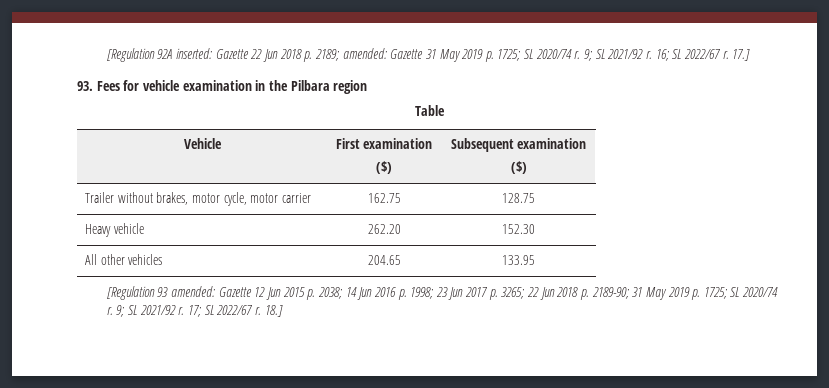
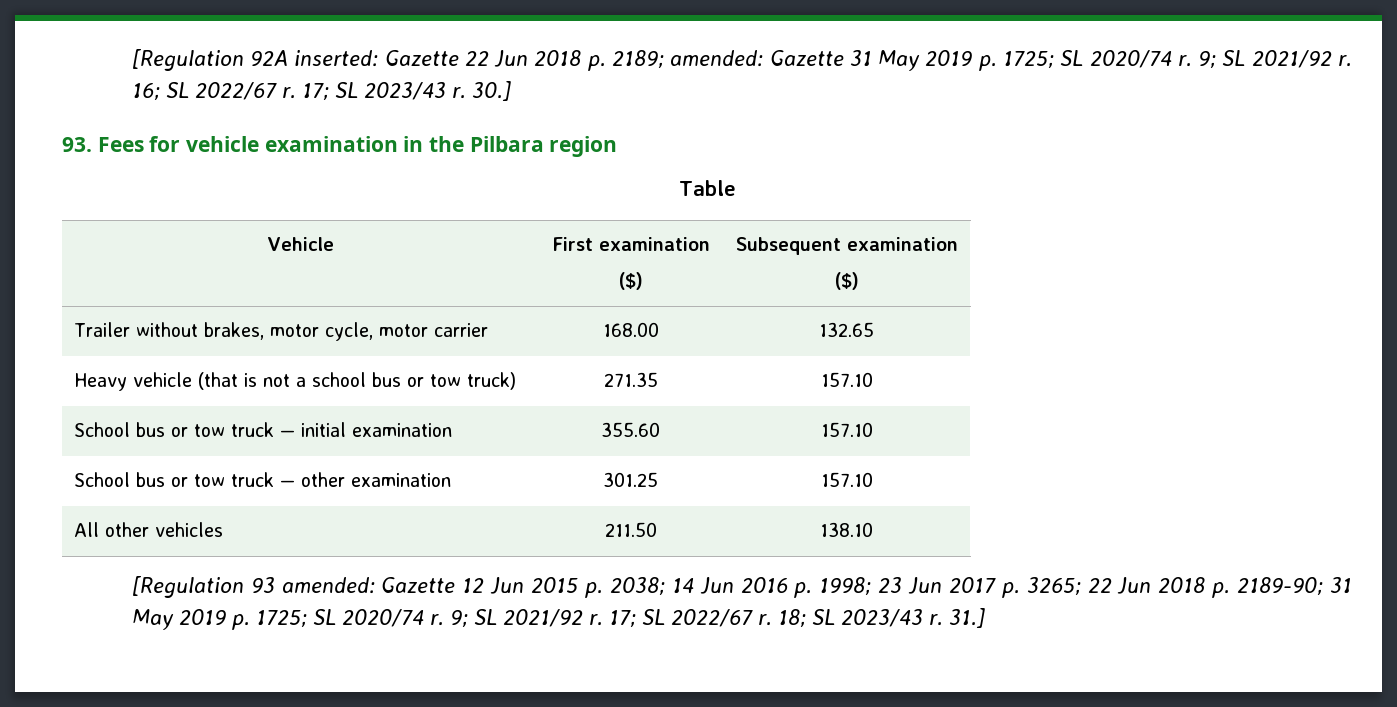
[732,49,751,61] 17.] -> [301,81,511,101] 17; SL 2023/43 r. 30.]
[367,193,401,203] [502,193,535,203] 162.75 | 128.75 -> [602,322,659,337] [819,322,874,337] 168.00 | 132.65
[367,224,401,234] [502,224,535,234] | 262.20 | 152.30 -> [197,372,516,390] [603,372,658,387] [820,372,873,387] [73,422,452,437] [601,422,660,437] [820,422,873,437] [73,472,451,487] [603,472,658,487] [820,472,873,487] (that is not a school bus or tow truck) | 271.35 | 157.10 // School bus or tow truck — initial examination | 355.60 | 157.10 // School bus or tow truck — other examination | 301.25 | 157.10
[367,255,401,265] [502,255,535,265] 204.65 | 133.95 -> [604,522,657,537] [820,522,873,537] 211.50 | 138.10
[264,305,283,317] 18.] -> [777,608,985,628] 18; SL 2023/43 r. 31.]

